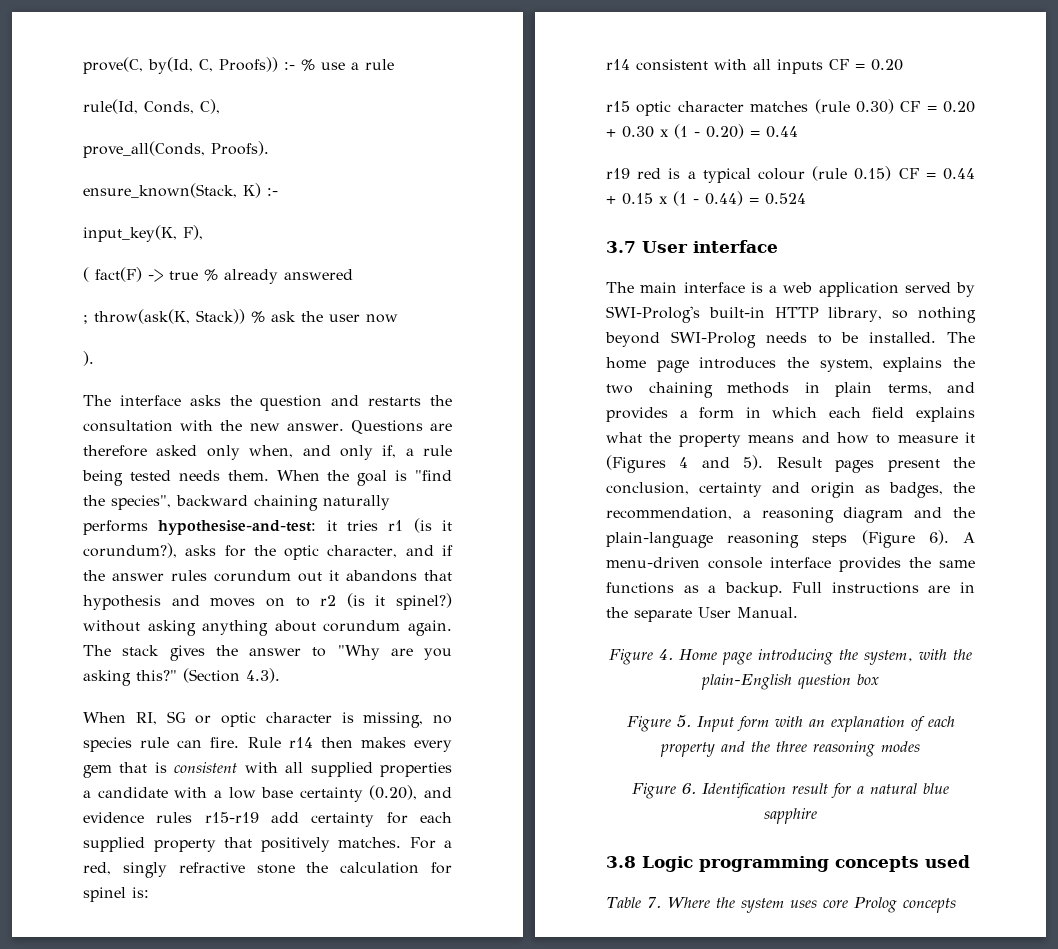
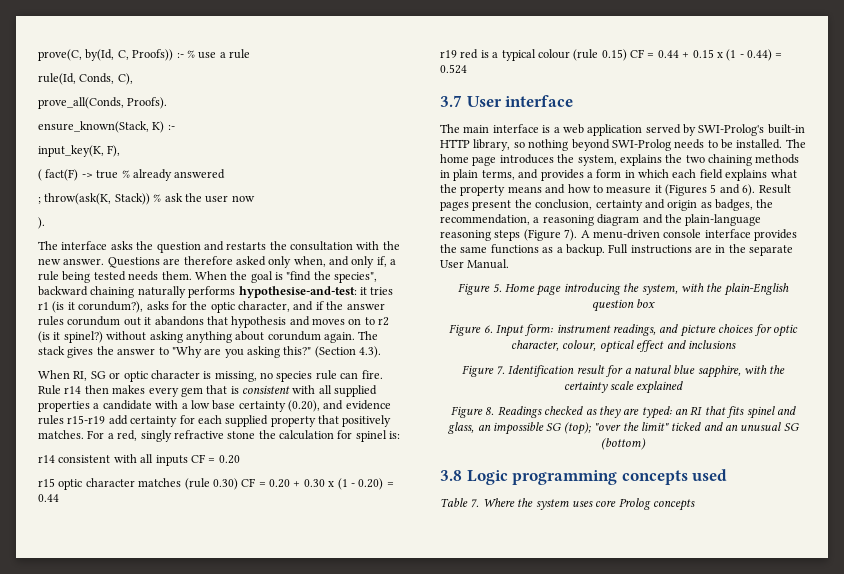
[679,455,764,470] 4 and 5). -> [710,184,756,196] 5 and 6).
[928,530,949,545] 6). -> [564,229,578,241] 7).
[659,649,673,660] 4. -> [492,284,502,293] 5.
[676,715,955,732] [660,741,920,757] [632,783,696,799] 5. Input form with an explanation of each property and the three reasoning modes // Figure 6. -> [483,324,798,337] [511,340,736,353] [461,365,505,377] 6. Input form: instrument readings, and picture choices for optic character, colour, optical effect and inclusions // Figure 7.
[764,808,817,824] sapphire -> [697,365,786,378] [563,381,684,394] [451,406,796,419] [448,422,799,435] [601,438,646,450] sapphire, with the certainty scale explained // Figure 8. Readings checked as they are typed: an RI that fits spinel and glass, an impossible SG (top); "over the limit" ticked and an unusual SG (bottom)

